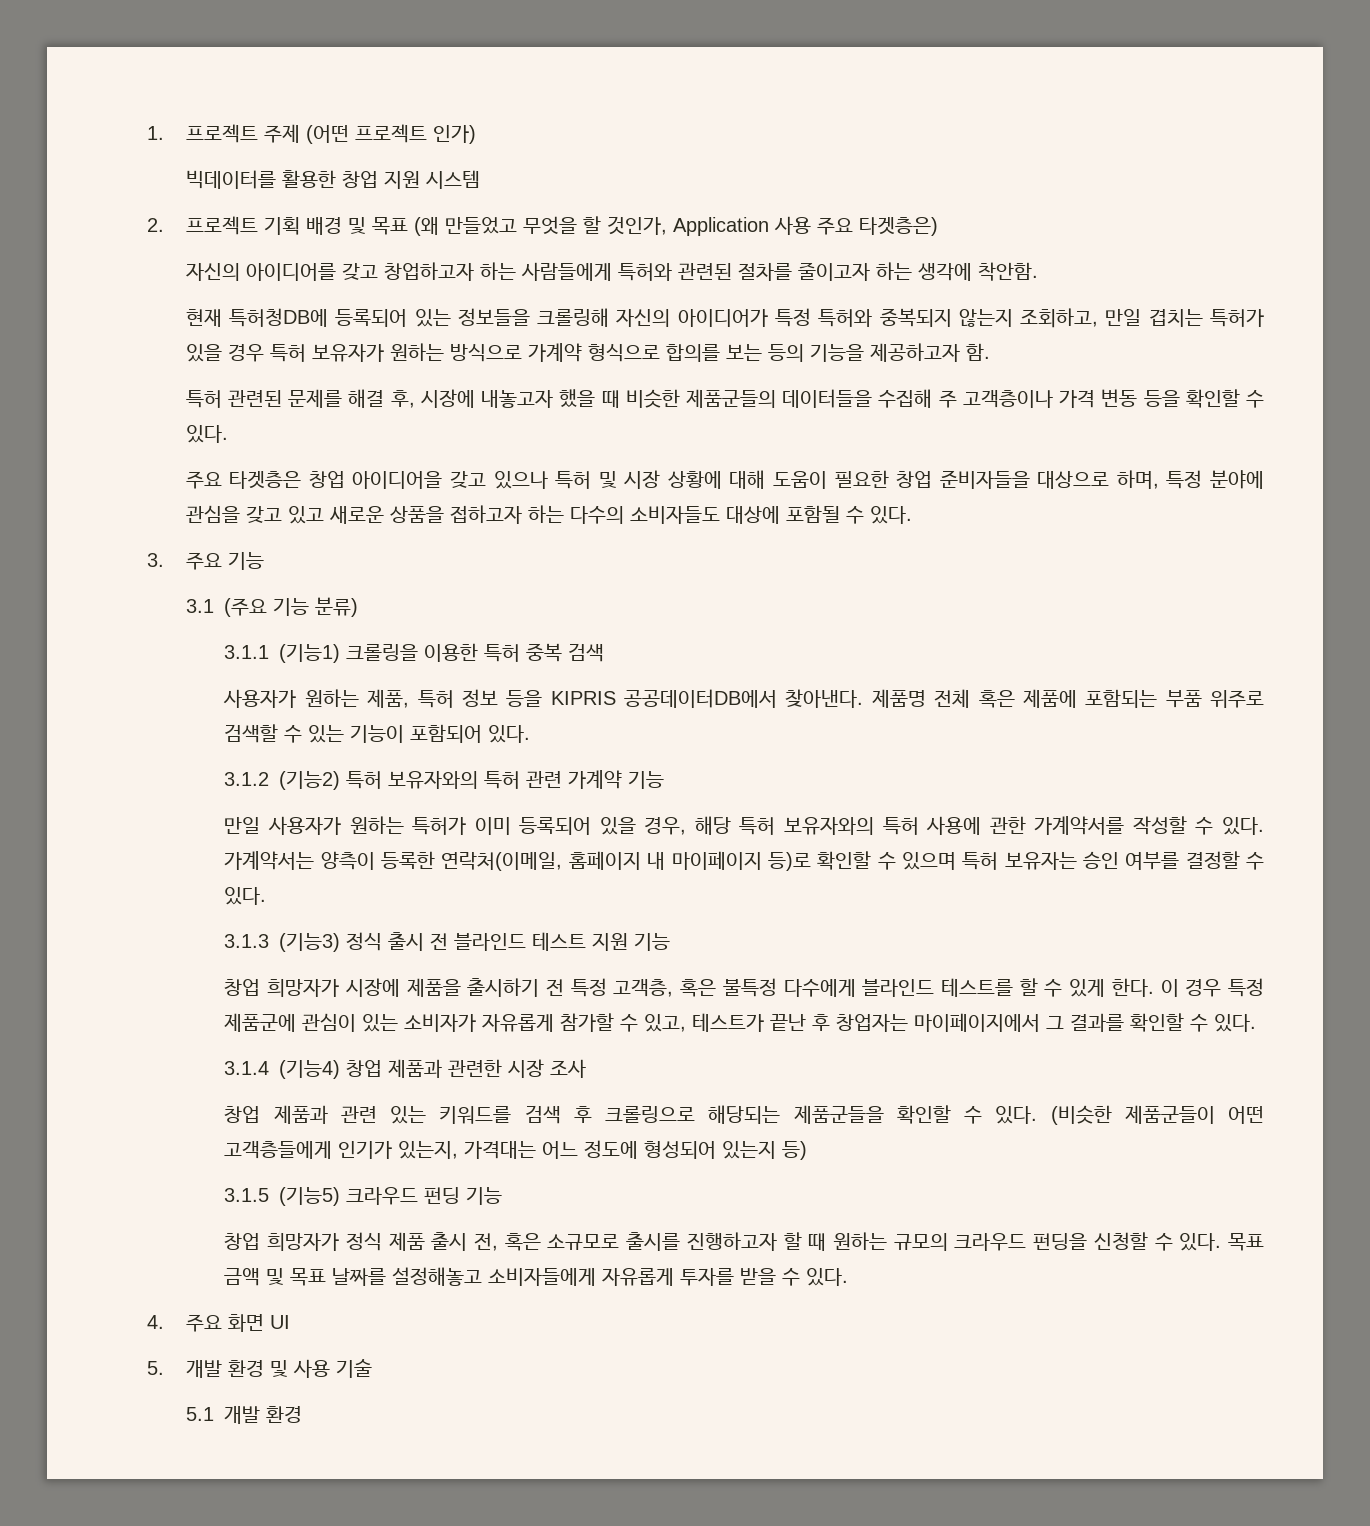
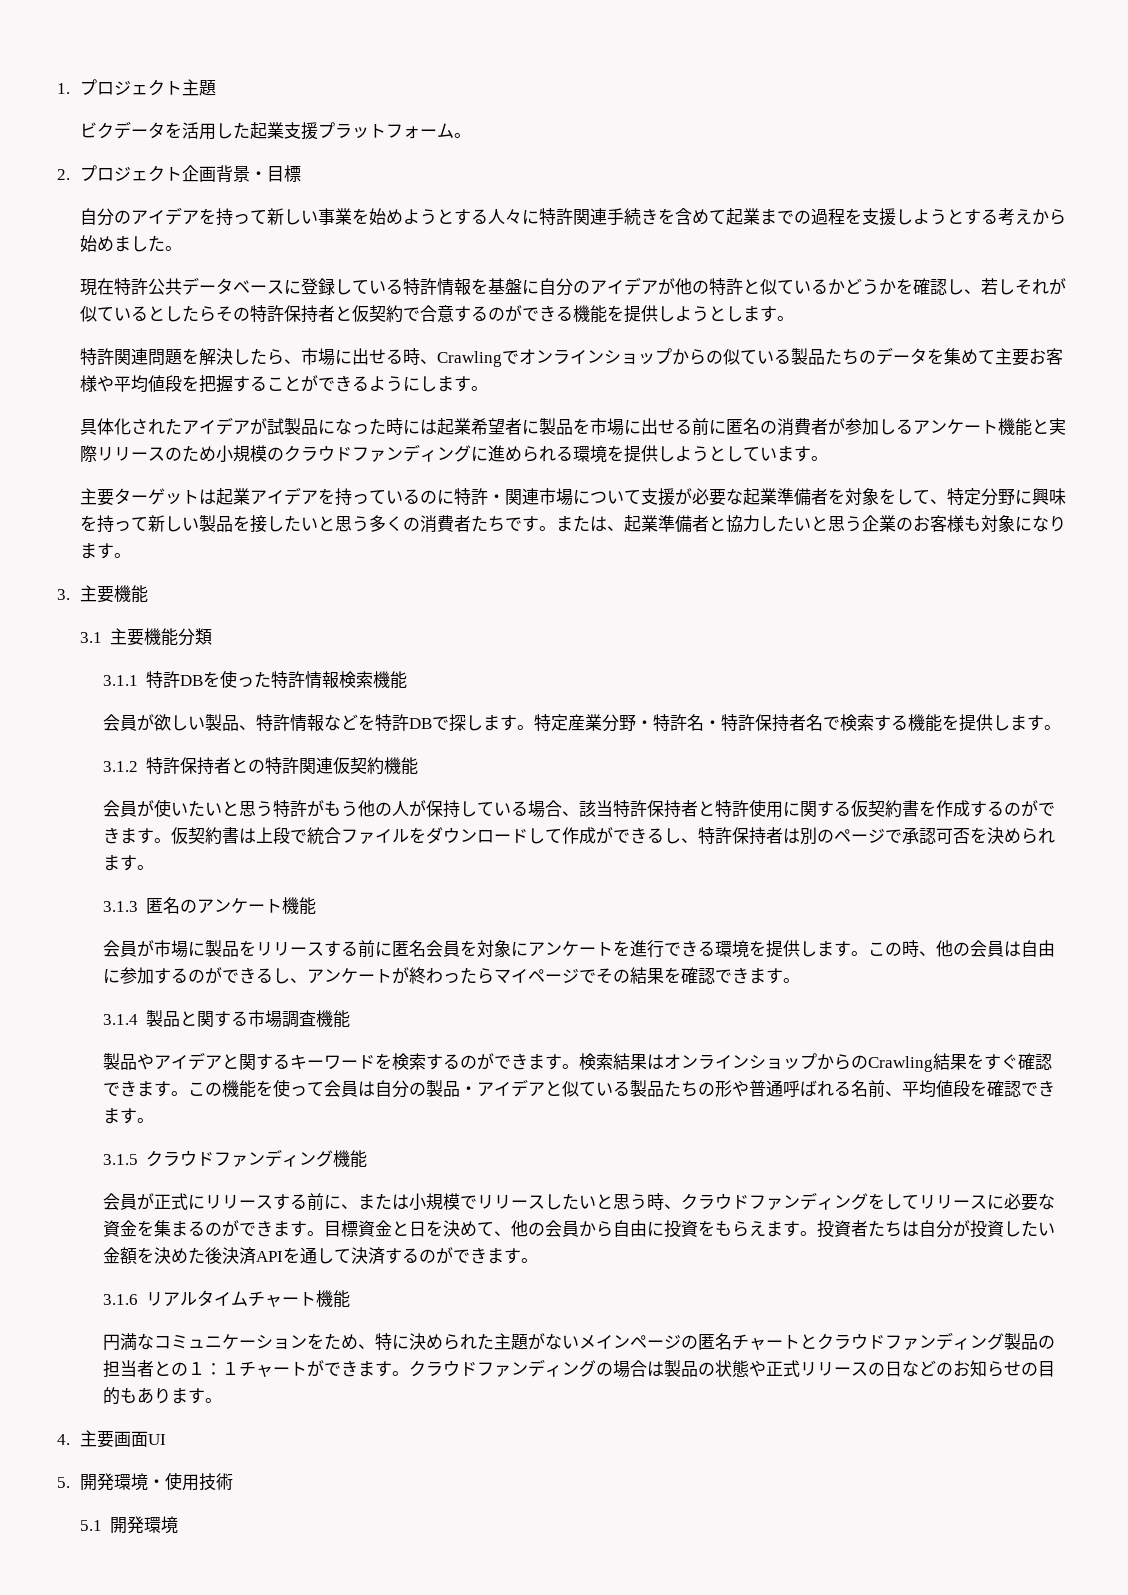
[185,124,476,144] [185,170,480,189] [147,216,938,236] [185,262,1038,281] [185,308,1264,328] [185,343,990,362] [185,389,1264,408] [185,425,228,443] [185,470,1265,489] [185,505,912,524] 프로젝트 주제 (어떤 프로젝트 인가) // 빅데이터를 활용한 창업 지원 시스템 // 2. 프로젝트 기획 배경 및 목표 (왜 만들었고 무엇을 할 것인가, Application 사용 주요 타겟층은) // 자신의 아이디어를 갖고 창업하고자 하는 사람들에게 특허와 관련된 절차를 줄이고자 하는 생각에 착안함. // 현재 특허청DB에 등록되어 있는 정보들을 크롤링해 자신의 아이디어가 특정 특허와 중복되지 않는지 조회하고, 만일 겹치는 특허가 있을 경우 특허 보유자가 원하는 방식으로 가계약 형식으로 합의를 보는 등의 기능을 제공하고자 함. // 특허 관련된 문제를 해결 후, 시장에 내놓고자 했을 때 비슷한 제품군들의 데이터들을 수집해 주 고객층이나 가격 변동 등을 확인할 수 있다. // 주요 타겟층은 창업 아이디어을 갖고 있으나 특허 및 시장 상황에 대해 도움이 필요한 창업 준비자들을 대상으로 하며, 특정 분야에 관심을 갖고 있고 새로운 상품을 접하고자 하는 다수의 소비자들도 대상에 포함될 수 있다. -> [79,79,216,96] [79,121,471,140] [57,165,301,182] [79,207,1066,226] [79,235,182,252] [79,277,1066,296] [79,305,794,323] [79,347,1063,367] [79,375,488,393] [79,417,1066,436] [79,444,828,463] [79,487,1066,506] [79,515,1066,533] [79,543,131,559] プロジェクト主題 // ビクデータを活用した起業支援プラットフォーム。 // 2.プロジェクト企画背景・目標 // 自分のアイデアを持って新しい事業を始めようとする人々に特許関連手続きを含めて起業までの過程を支援しようとする考えから始めました。 // 現在特許公共データベースに登録している特許情報を基盤に自分のアイデアが他の特許と似ているかどうかを確認し、若しそれが似ているとしたらその特許保持者と仮契約で合意するのができる機能を提供しようとします。 // 特許関連問題を解決したら、市場に出せる時、Crawlingでオンラインショップからの似ている製品たちのデータを集めて主要お客様や平均値段を把握することができるようにします。 // 具体化されたアイデアが試製品になった時には起業希望者に製品を市場に出せる前に匿名の消費者が参加しるアンケート機能と実際リリースのため小規模のクラウドファンディングに進められる環境を提供しようとしています。 // 主要ターゲットは起業アイデアを持っているのに特許・関連市場について支援が必要な起業準備者を対象をして、特定分野に興味を持って新しい製品を接したいと思う多くの消費者たちです。または、起業準備者と協力したいと思う企業のお客様も対象になります。
[185,552,264,570] 주요 기능 -> [79,585,148,603] 主要機能
[224,597,359,617] [224,643,605,663] [223,689,1264,708] [224,724,531,743] [224,770,665,790] [224,816,1264,835] [224,851,1265,871] [224,887,267,905] [224,932,671,952] [224,978,1264,997] [224,1013,1257,1032] [224,1059,587,1079] [224,1105,1264,1125] [224,1140,808,1160] [224,1187,503,1206] [224,1232,1264,1251] [224,1267,849,1286] [147,1314,290,1332] [147,1359,372,1378] (주요 기능 분류) // 3.1.1 (기능1) 크롤링을 이용한 특허 중복 검색 // 사용자가 원하는 제품, 특허 정보 등을 KIPRIS 공공데이터DB에서 찾아낸다. 제품명 전체 혹은 제품에 포함되는 부품 위주로 검색할 수 있는 기능이 포함되어 있다. // 3.1.2 (기능2) 특허 보유자와의 특허 관련 가계약 기능 // 만일 사용자가 원하는 특허가 이미 등록되어 있을 경우, 해당 특허 보유자와의 특허 사용에 관한 가계약서를 작성할 수 있다. 가계약서는 양측이 등록한 연락처(이메일, 홈페이지 내 마이페이지 등)로 확인할 수 있으며 특허 보유자는 승인 여부를 결정할 수 있다. // 3.1.3 (기능3) 정식 출시 전 블라인드 테스트 지원 기능 // 창업 희망자가 시장에 제품을 출시하기 전 특정 고객층, 혹은 불특정 다수에게 블라인드 테스트를 할 수 있게 한다. 이 경우 특정 제품군에 관심이 있는 소비자가 자유롭게 참가할 수 있고, 테스트가 끝난 후 창업자는 마이페이지에서 그 결과를 확인할 수 있다. // 3.1.4 (기능4) 창업 제품과 관련한 시장 조사 // 창업 제품과 관련 있는 키워드를 검색 후 크롤링으로 해당되는 제품군들을 확인할 수 있다. (비슷한 제품군들이 어떤 고객층들에게 인기가 있는지, 가격대는 어느 정도에 형성되어 있는지 등) // 3.1.5 (기능5) 크라우드 펀딩 기능 // 창업 희망자가 정식 제품 출시 전, 혹은 소규모로 출시를 진행하고자 할 때 원하는 규모의 크라우드 펀딩을 신청할 수 있다. 목표 금액 및 목표 날짜를 설정해놓고 소비자들에게 자유롭게 투자를 받을 수 있다. // 4. 주요 화면 UI // 5. 개발 환경 및 사용 기술 -> [110,628,213,646] [102,670,408,689] [102,714,1061,732] [102,757,419,775] [102,799,1055,818] [102,827,1055,845] [102,855,154,871] [102,897,317,915] [102,940,1055,958] [102,967,800,984] [102,1010,351,1028] [102,1052,1052,1072] [102,1079,1055,1098] [102,1108,154,1124] [102,1149,368,1168] [102,1192,1055,1211] [102,1220,1055,1238] [102,1247,538,1264] [102,1290,351,1308] [102,1332,1055,1351] [102,1359,1055,1378] [102,1387,222,1405] [57,1430,166,1448] [57,1472,233,1491] 主要機能分類 // 3.1.1特許DBを使った特許情報検索機能 // 会員が欲しい製品、特許情報などを特許DBで探します。特定産業分野・特許名・特許保持者名で検索する機能を提供します。 // 3.1.2特許保持者との特許関連仮契約機能 // 会員が使いたいと思う特許がもう他の人が保持している場合、該当特許保持者と特許使用に関する仮契約書を作成するのができます。仮契約書は上段で統合ファイルをダウンロードして作成ができるし、特許保持者は別のページで承認可否を決められます。 // 3.1.3匿名のアンケート機能 // 会員が市場に製品をリリースする前に匿名会員を対象にアンケートを進行できる環境を提供します。この時、他の会員は自由に参加するのができるし、アンケートが終わったらマイページでその結果を確認できます。 // 3.1.4製品と関する市場調査機能 // 製品やアイデアと関するキーワードを検索するのができます。検索結果はオンラインショップからのCrawling結果をすぐ確認できます。この機能を使って会員は自分の製品・アイデアと似ている製品たちの形や普通呼ばれる名前、平均値段を確認できます。 // 3.1.5クラウドファンディング機能 // 会員が正式にリリースする前に、または小規模でリリースしたいと思う時、クラウドファンディングをしてリリースに必要な資金を集まるのができます。目標資金と日を決めて、他の会員から自由に投資をもらえます。投資者たちは自分が投資したい金額を決めた後決済APIを通して決済するのができます。 // 3.1.6リアルタイムチャート機能 // 円満なコミュニケーションをため、特に決められた主題がないメインページの匿名チャートとクラウドファンディング製品の担当者との１：１チャートができます。クラウドファンディングの場合は製品の状態や正式リリースの日などのお知らせの目的もあります。 // 4.主要画面UI // 5.開発環境・使用技術
[224,1406,303,1424] 개발 환경 -> [110,1516,179,1534] 開発環境

